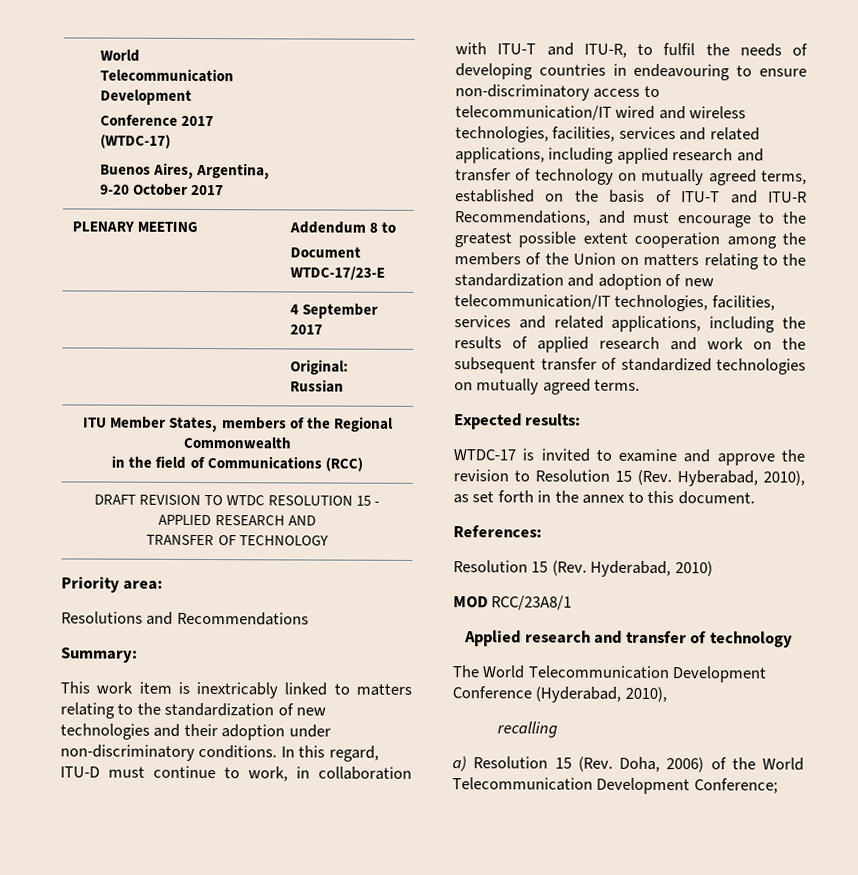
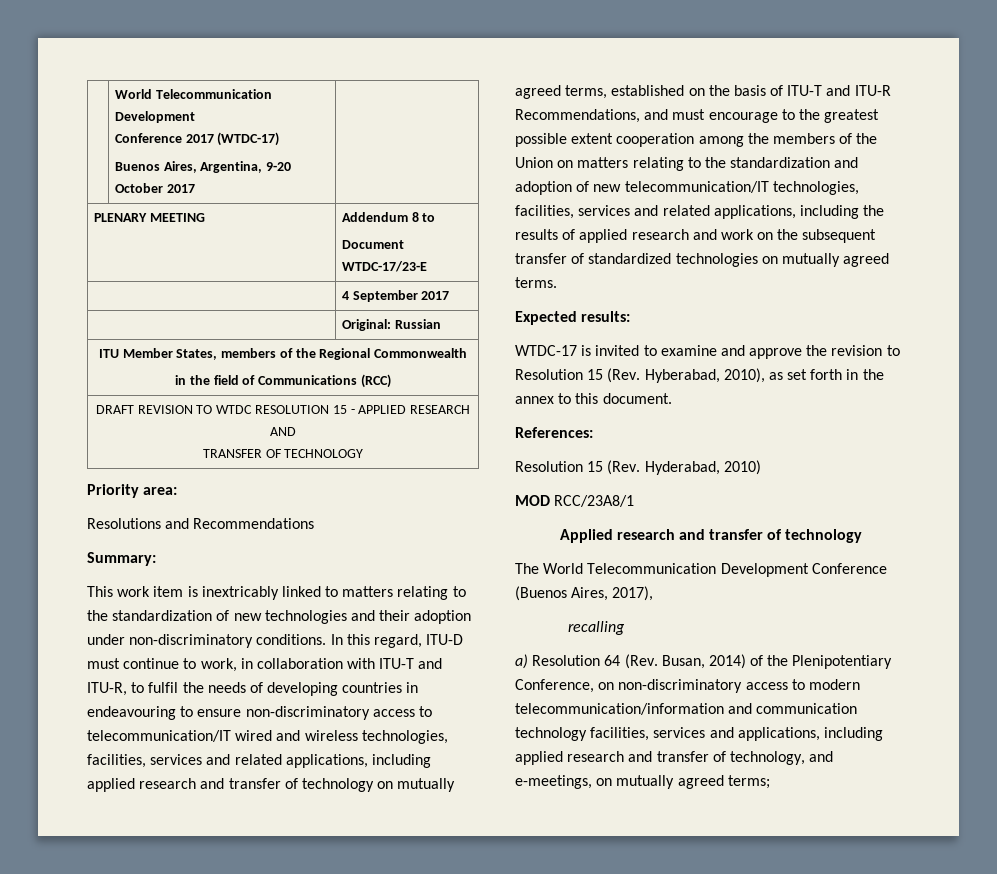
[535,686,667,703] (Hyderabad, 2010), -> [515,586,654,601] (Buenos Aires, 2017),
[554,756,804,773] [452,777,778,795] 15 (Rev. Doha, 2006) of the World Telecommunication Development Conference; -> [604,654,893,669] [515,679,860,693] [515,703,858,715] [515,727,883,741] [515,751,834,765] [515,775,770,789] 64 (Rev. Busan, 2014) of the Plenipotentiary Conference, on non-discriminatory access to modern telecommunication/information and communication technology facilities, services and applications, including applied research and transfer of technology, and e-meetings, on mutually agreed terms;

